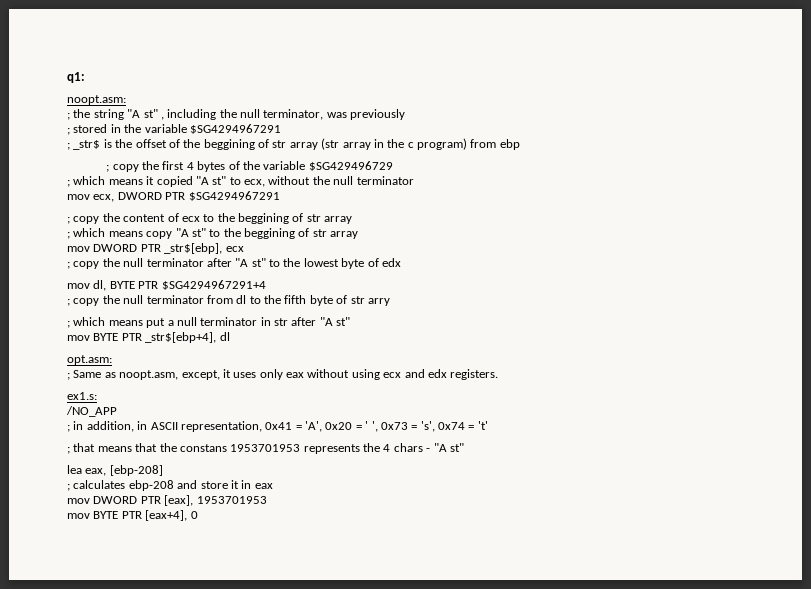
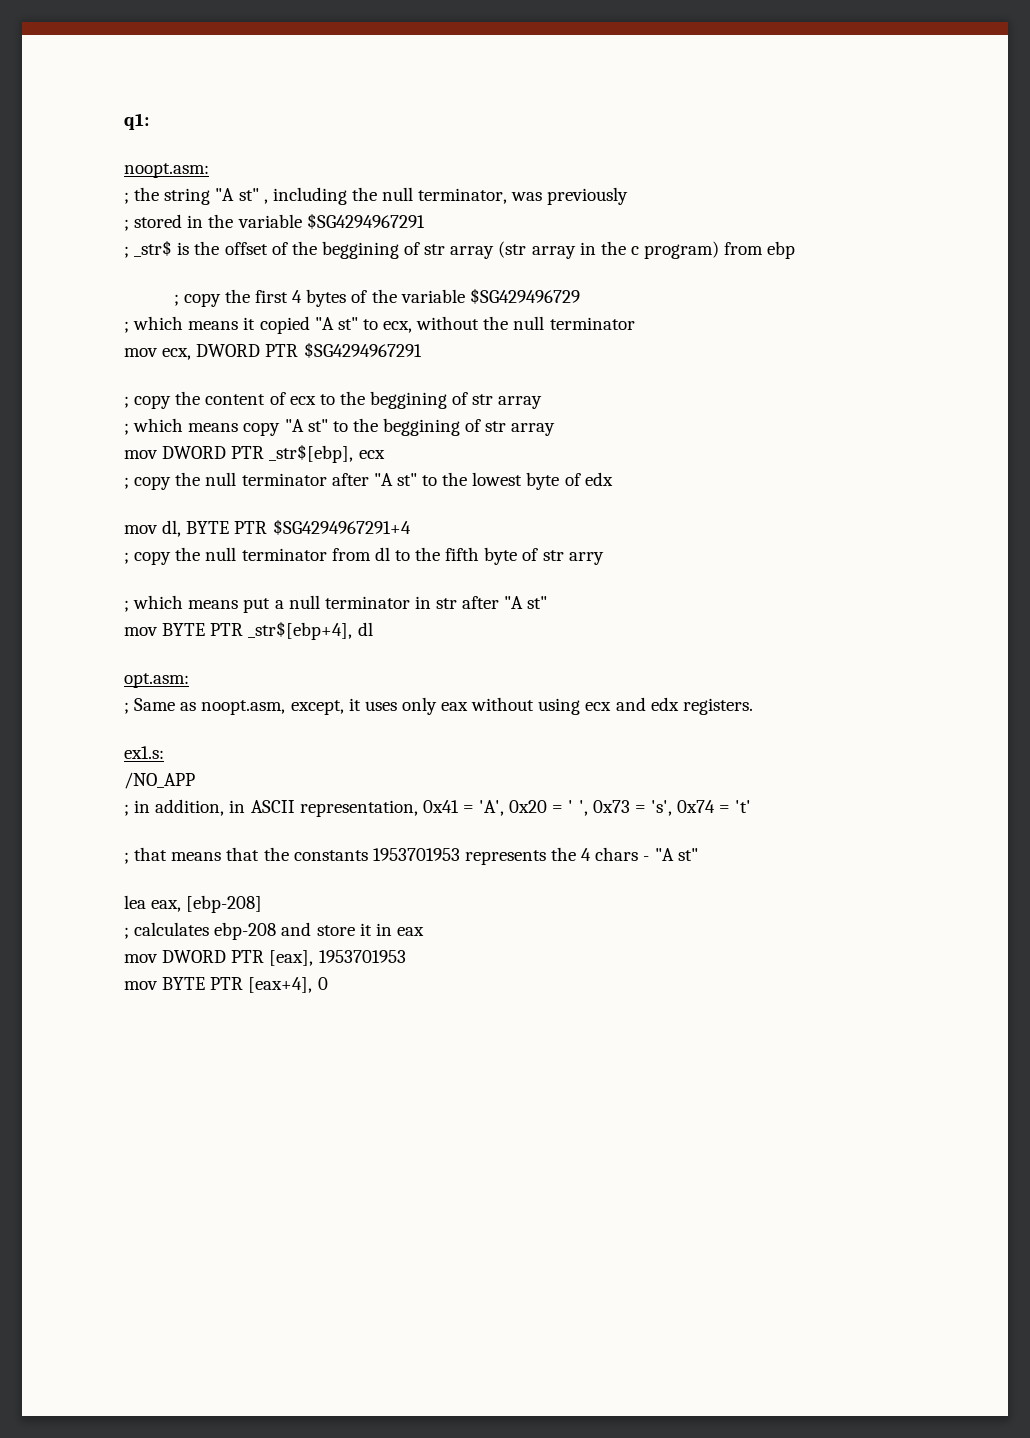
[179,444,227,452] constans -> [293,850,368,861] constants

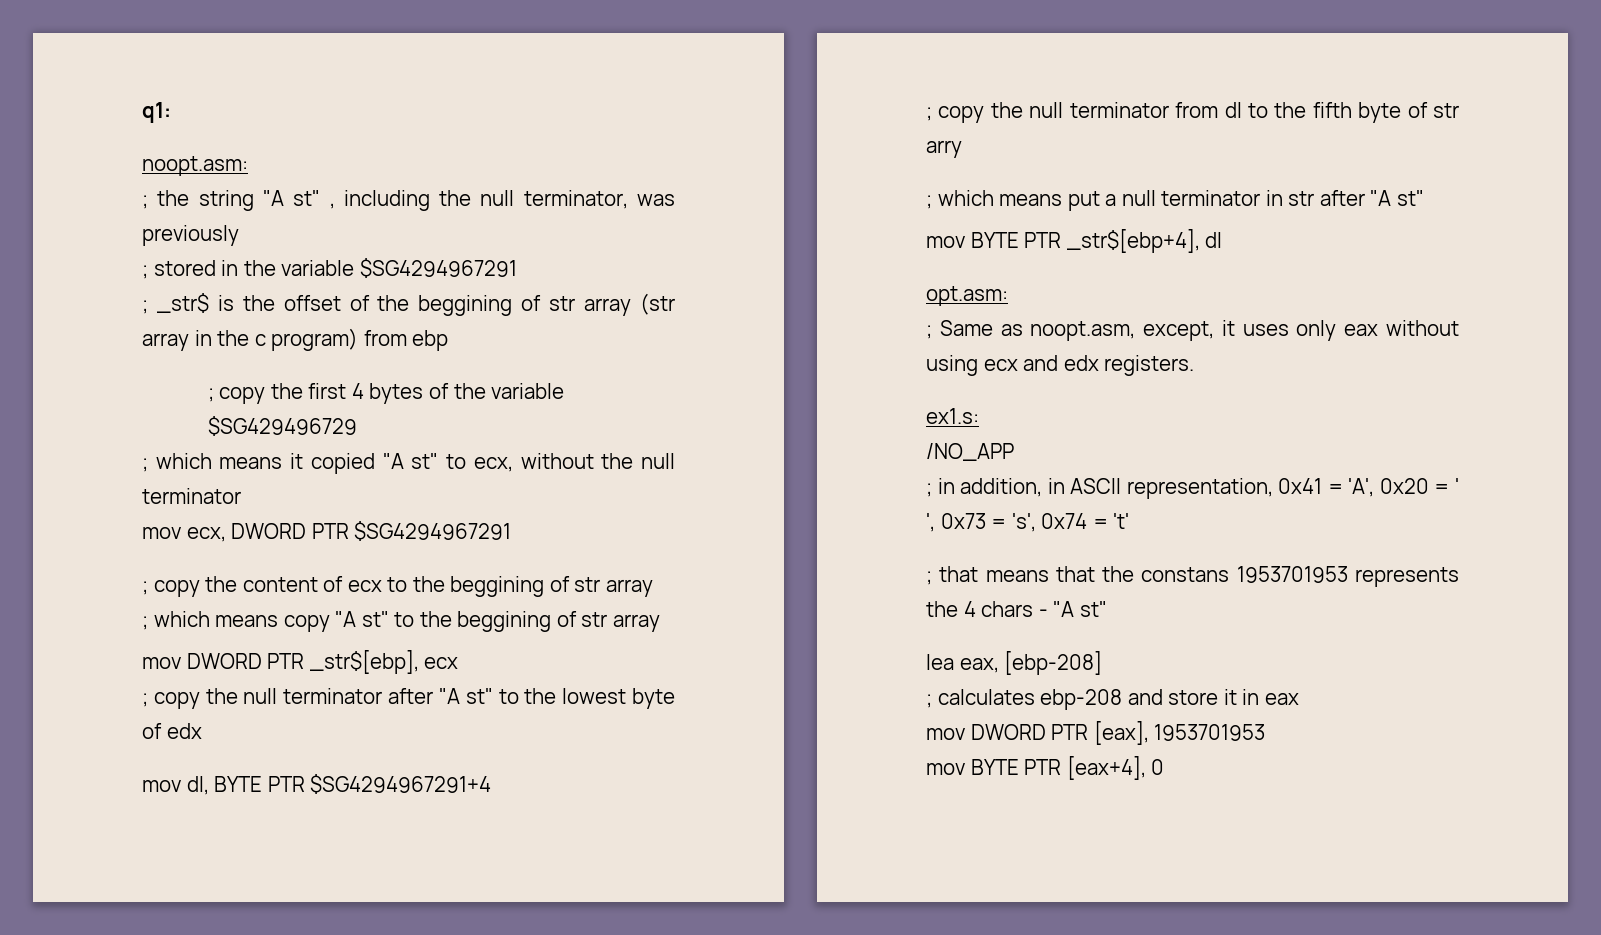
[293,850,368,861] constants -> [1141,567,1230,582] constans

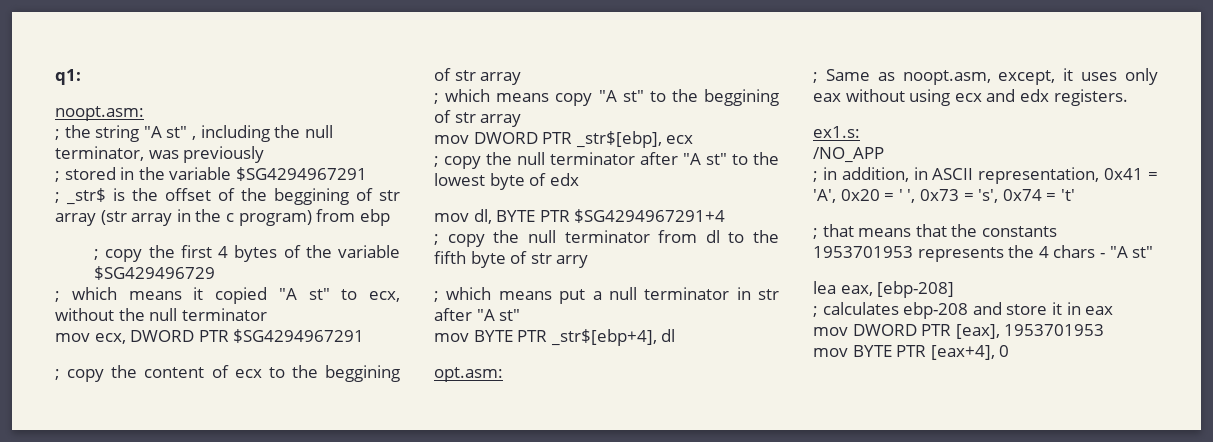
[1141,567,1230,582] constans -> [981,226,1057,237] constants

